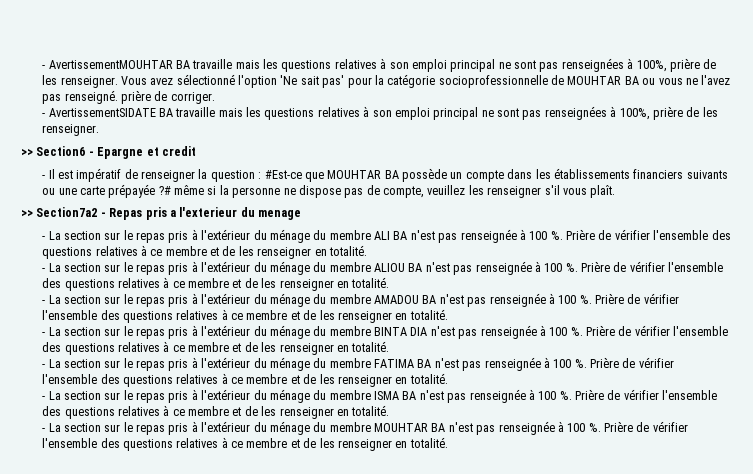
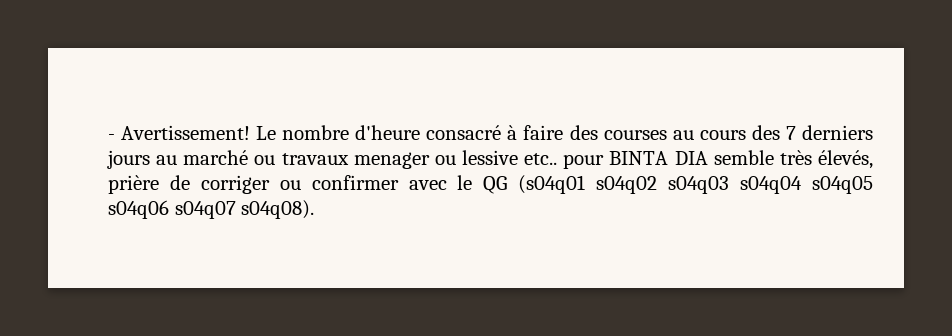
[42,58,717,72] [42,74,731,88] [42,90,215,104] [42,106,718,120] [42,124,100,136] [21,146,196,159] [42,168,728,182] [42,184,616,198] [21,207,301,220] [42,229,731,243] [42,245,367,259] [42,261,724,275] [42,277,390,291] [42,293,679,307] [42,309,448,323] [42,325,729,339] [42,341,390,355] [42,357,674,371] [42,373,448,387] [42,389,718,403] [42,405,390,419] [42,421,688,435] [42,437,448,451] - AvertissementMOUHTAR BA travaille mais les questions relatives à son emploi principal ne sont pas renseignées à 100%, prière de les renseigner. Vous avez sélectionné l'option 'Ne sait pas' pour la catégorie socioprofessionnelle de MOUHTAR BA ou vous ne l'avez pas renseigné. prière de corriger. // - AvertissementSIDATE BA travaille mais les questions relatives à son emploi principal ne sont pas renseignées à 100%, prière de les renseigner. // >> Section6 - Epargne et credit // - Il est impératif de renseigner la question : #Est-ce que MOUHTAR BA possède un compte dans les établissements financiers suivants ou une carte prépayée ?# même si la personne ne dispose pas de compte, veuillez les renseigner s'il vous plaît. // >> Section7a2 - Repas pris a l'exterieur du menage // - La section sur le repas pris à l'extérieur du ménage du membre ALI BA n'est pas renseignée à 100 %. Prière de vérifier l'ensemble des questions relatives à ce membre et de les renseigner en totalité. // - La section sur le repas pris à l'extérieur du ménage du membre ALIOU BA n'est pas renseignée à 100 %. Prière de vérifier l'ensemble des questions relatives à ce membre et de les renseigner en totalité. // - La section sur le repas pris à l'extérieur du ménage du membre AMADOU BA n'est pas renseignée à 100 %. Prière de vérifier l'ensemble des questions relatives à ce membre et de les renseigner en totalité. // - La section sur le repas pris à l'extérieur du ménage du membre BINTA DIA n'est pas renseignée à 100 %. Prière de vérifier l'ensemble des questions relatives à ce membre et de les renseigner en totalité. // - La section sur le repas pris à l'extérieur du ménage du membre FATIMA BA n'est pas renseignée à 100 %. Prière de vérifier l'ensemble des questions relatives à ce membre et de les renseigner en totalité. // - La section sur le repas pris à l'extérieur du ménage du membre ISMA BA n'est pas renseignée à 100 %. Prière de vérifier l'ensemble des questions relatives à ce membre et de les renseigner en totalité. // - La section sur le repas pris à l'extérieur du ménage du membre MOUHTAR BA n'est pas renseignée à 100 %. Prière de vérifier l'ensemble des questions relatives à ce membre et de les renseigner en totalité. -> [107,125,873,140] [106,150,873,169] [107,175,874,194] [107,200,315,219] - Avertissement! Le nombre d'heure consacré à faire des courses au cours des 7 derniers jours au marché ou travaux menager ou lessive etc.. pour BINTA DIA semble très élevés, prière de corriger ou confirmer avec le QG (s04q01 s04q02 s04q03 s04q04 s04q05 s04q06 s04q07 s04q08).

